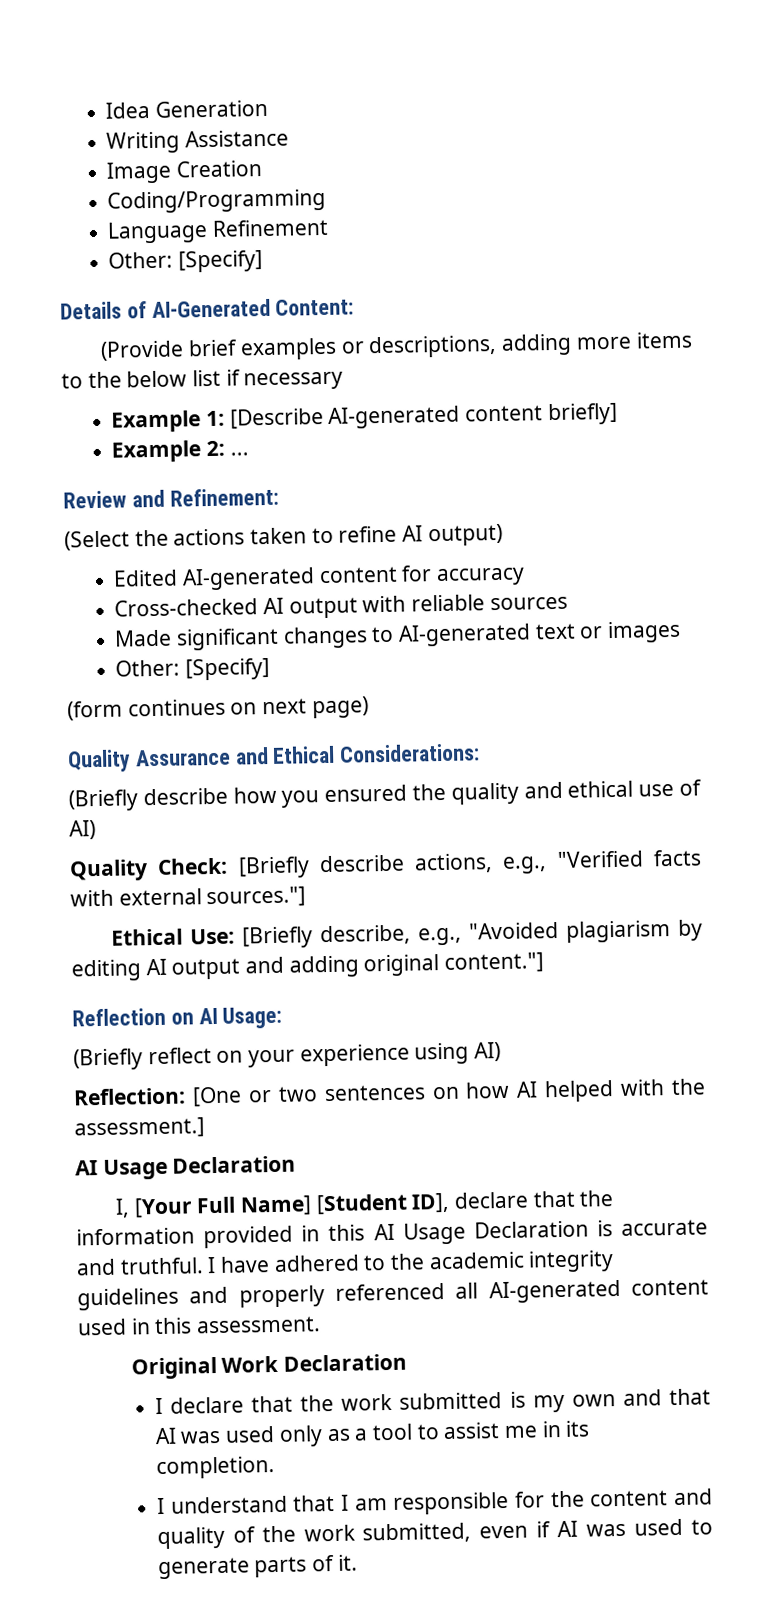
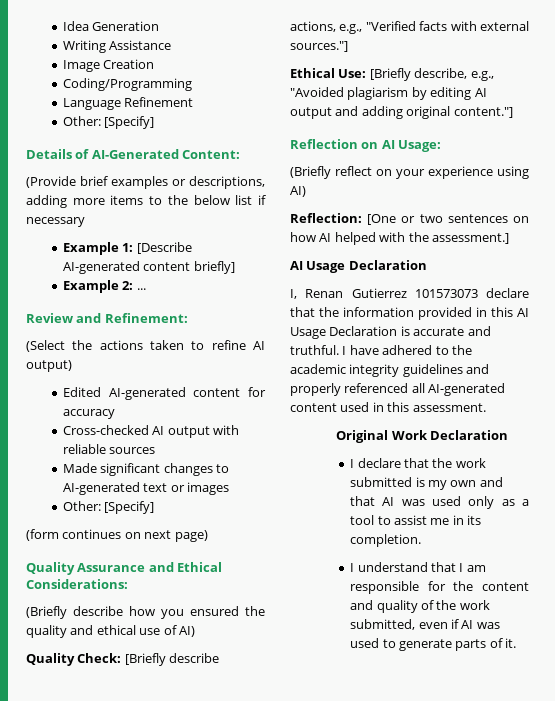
[133,1192,451,1218] [Your Full Name] [Student ID], -> [305,288,478,298] Renan Gutierrez 101573073

